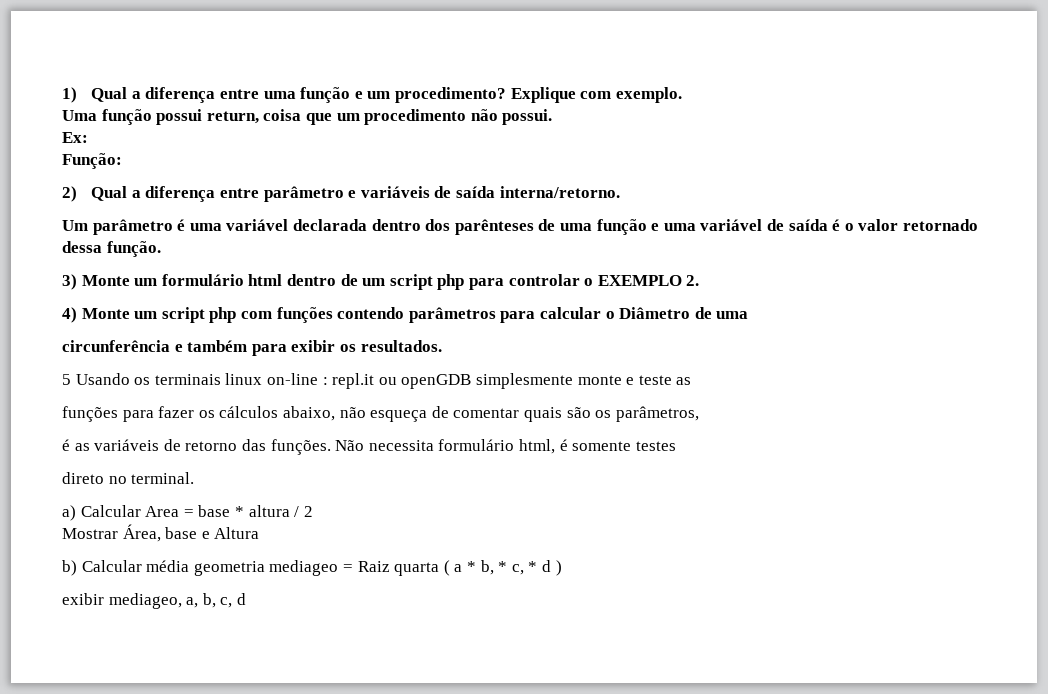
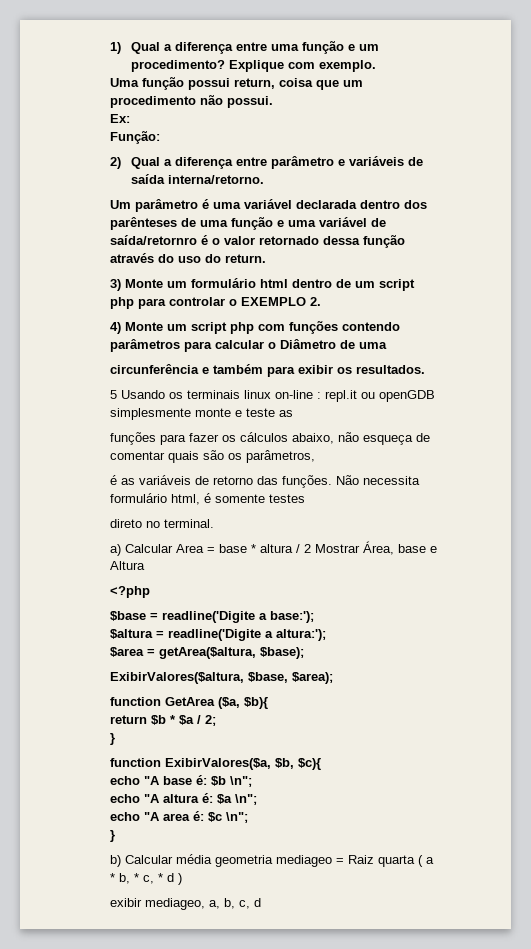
[788,219,828,231] saída -> [110,235,198,245] saída/retornro
[106,241,161,257] função. -> [363,235,406,248] [110,253,267,263] função através do uso do return.
(313, 511) // -> (312, 548) none
(260, 533) none -> [110,586,151,598] [110,611,315,623] [110,629,327,641] [110,647,305,659] [110,672,334,684] [110,697,269,709] [110,715,217,726] [110,733,116,745] [110,758,322,770] [110,775,253,787] [110,793,258,805] [110,811,249,823] [110,830,116,842] // <?php // $base = readline('Digite a base:'); // $altura = readline('Digite a altura:'); // $area = getArea($altura, $base); // ExibirValores($altura, $base, $area); // function GetArea ($a, $b){ // return $b * $a / 2; // } // function ExibirValores($a, $b, $c){ // echo "A base é: $b \n"; // echo "A altura é: $a \n"; // echo "A area é: $c \n"; // }

